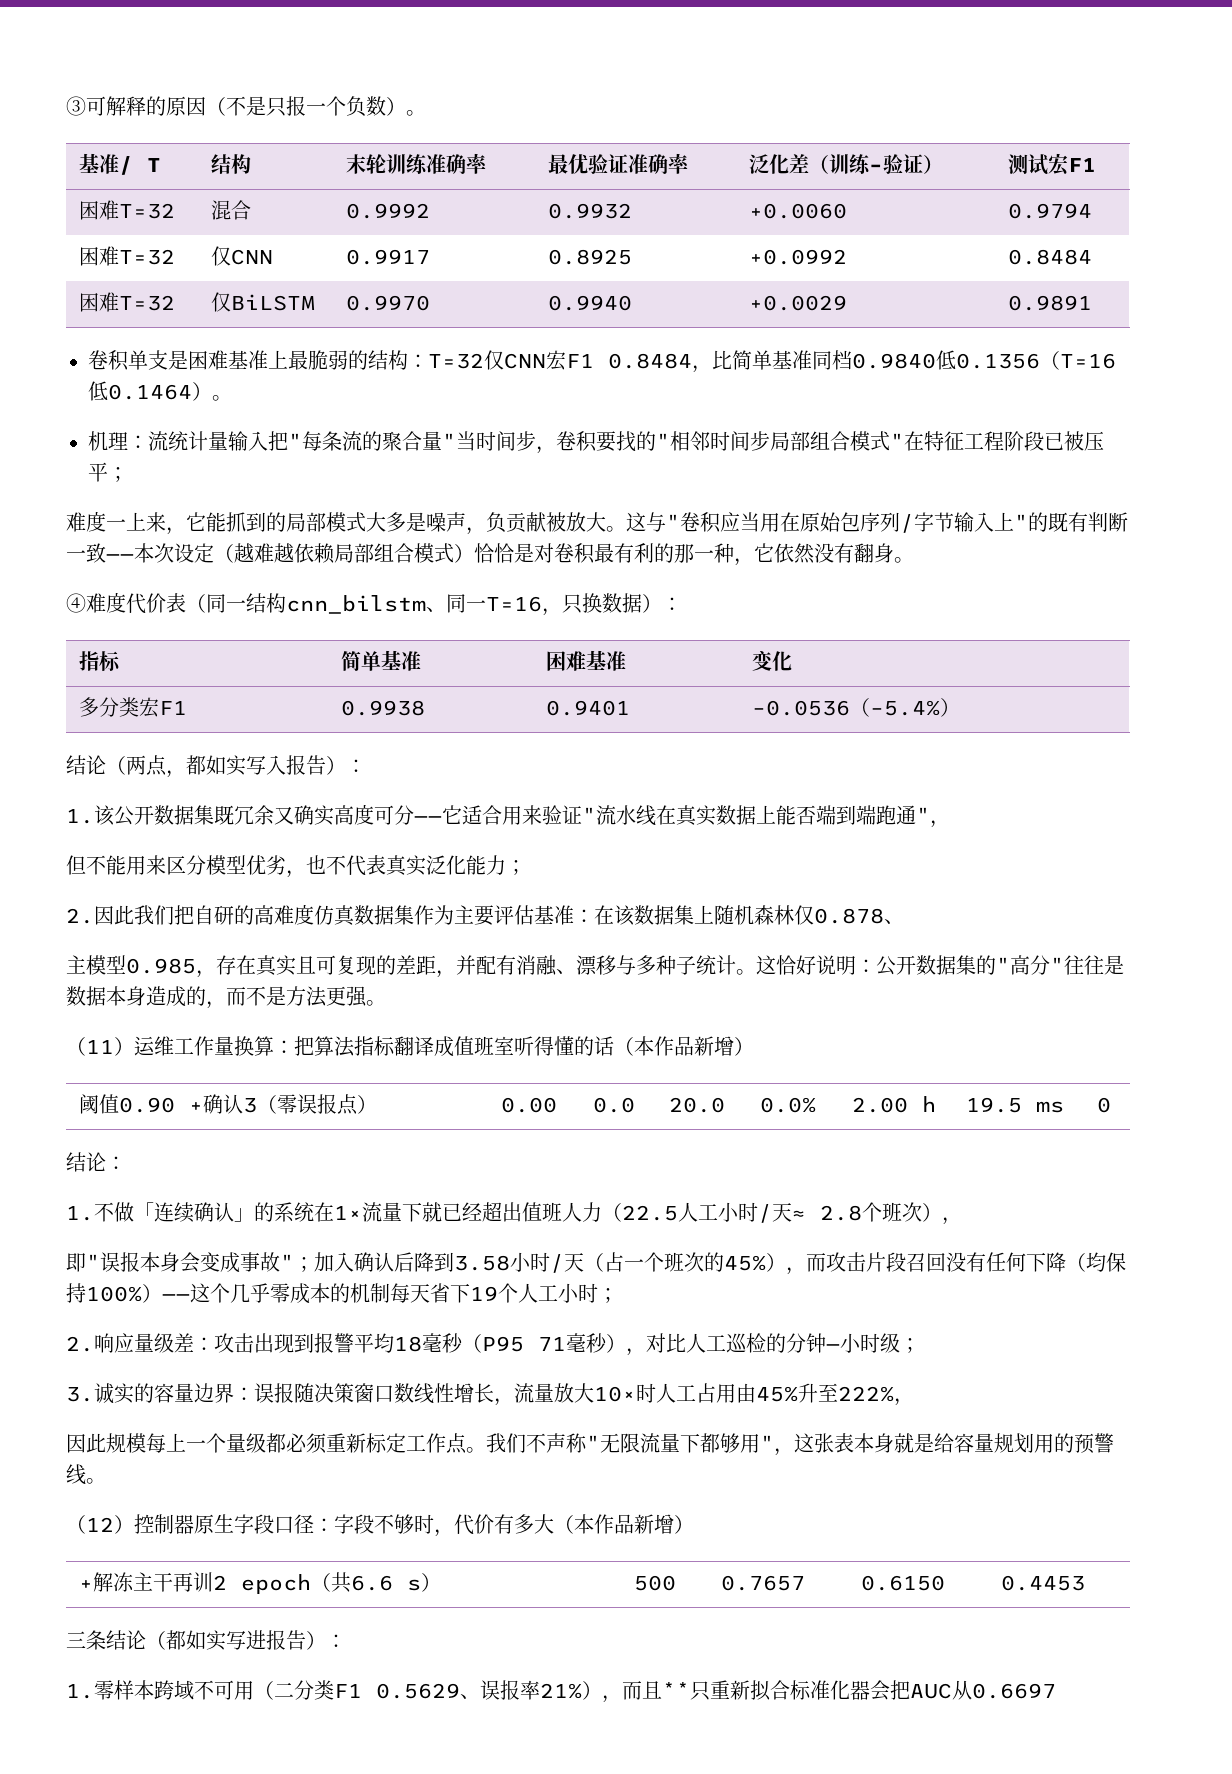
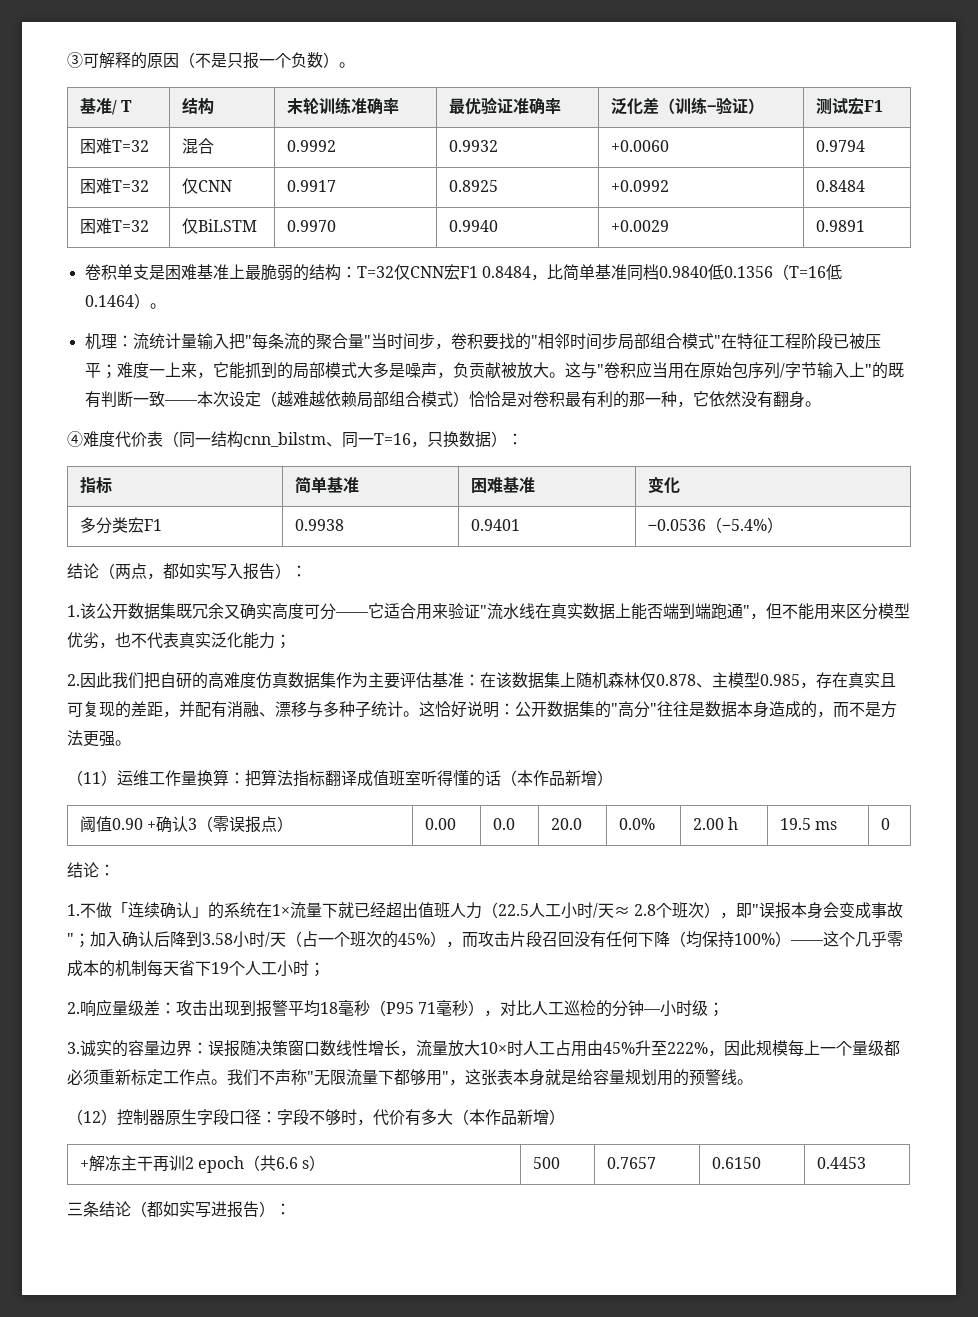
(128, 474) // -> (117, 371) none
(950, 824) // -> (766, 616) none
(904, 921) // -> (712, 685) none
(962, 1221) // -> (737, 915) none
(914, 1402) // -> (724, 1053) none
[66,1680,1056,1703] // 1.零样本跨域不可用（二分类F1 0.5629、误报率21%），而且**只重新拟合标准化器会把AUC从0.6697 -> (291, 1209) none

